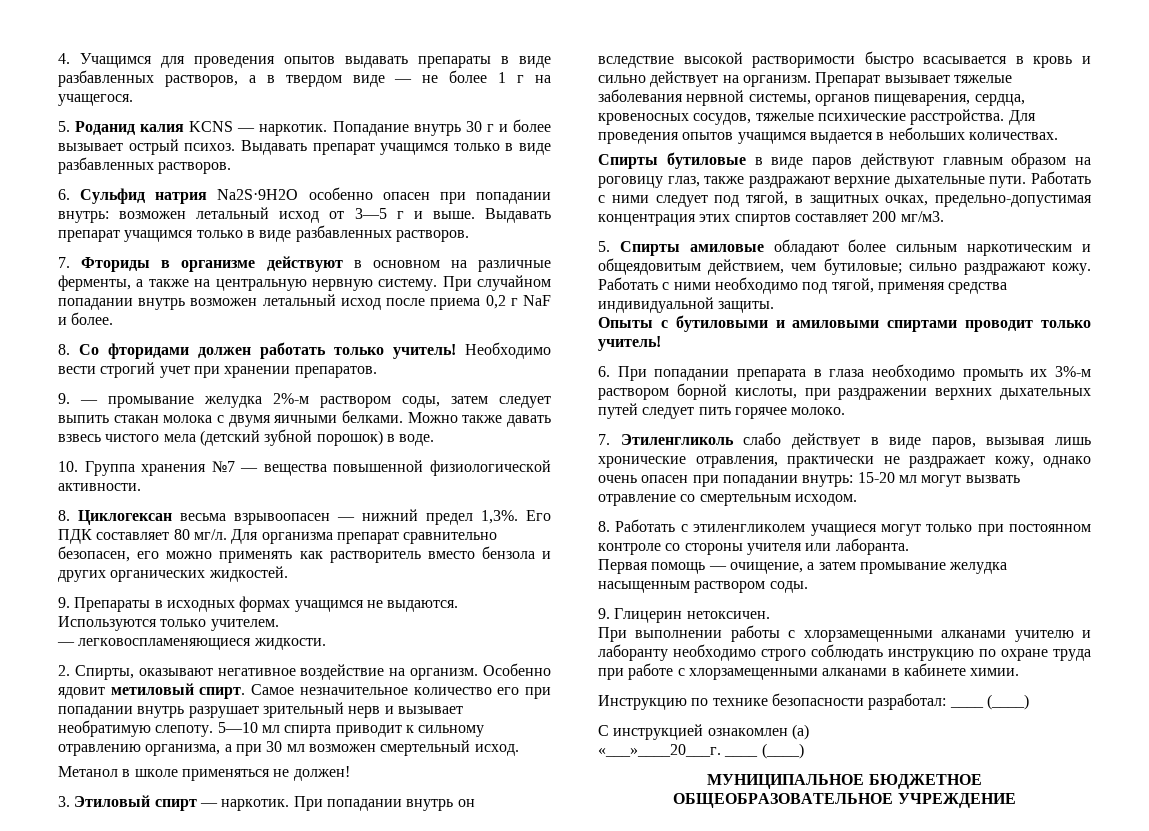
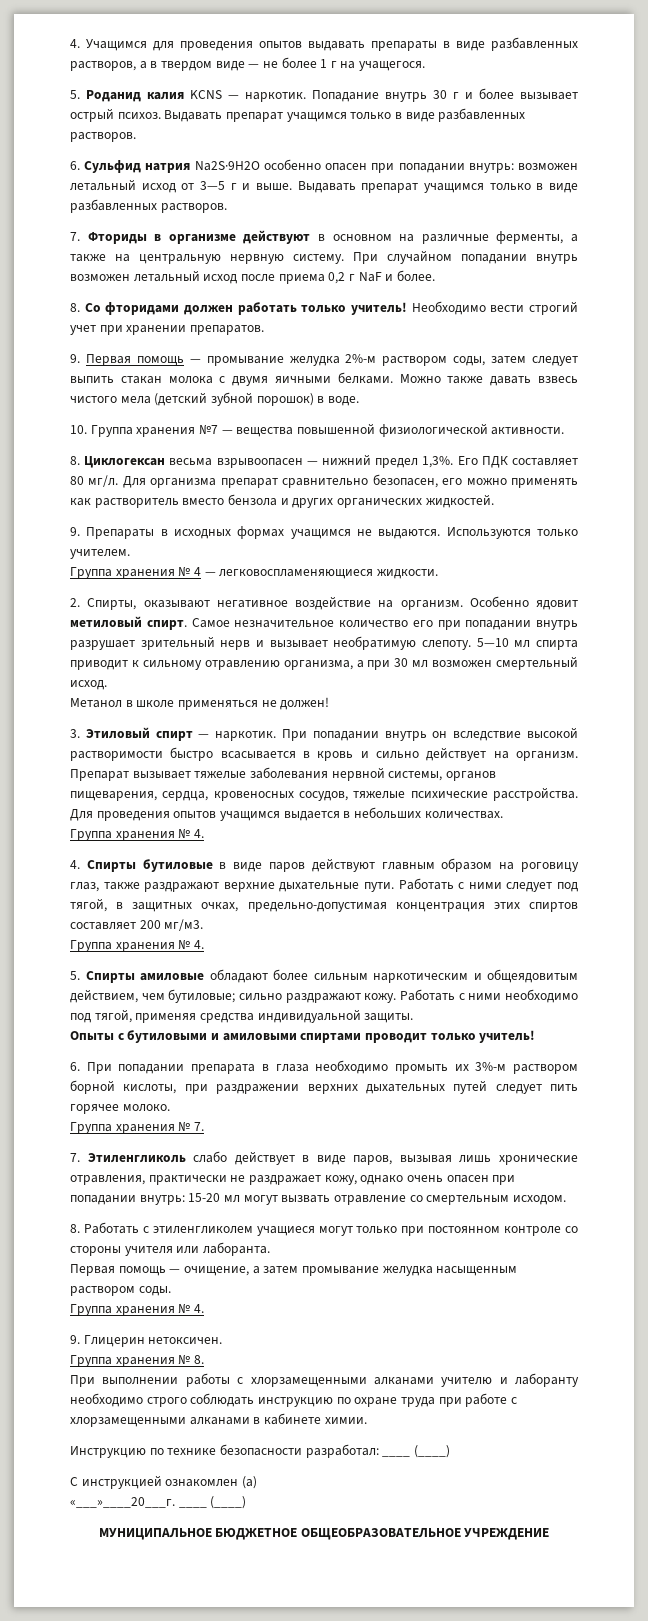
(70, 398) none -> [85,354,184,366] Первая помощь
(279, 625) none -> [70,567,201,579] Группа хранения № 4
(1058, 136) none -> [70,829,204,841] [70,860,80,869] Группа хранения № 4. // 4.
(944, 216) none -> [70,940,204,952] // Группа хранения № 4.
(846, 411) none -> [70,1122,204,1134] // Группа хранения № 7.
(808, 587) none -> [70,1304,204,1316] // Группа хранения № 4.
(770, 615) none -> [70,1355,204,1367] // Группа хранения № 8.

